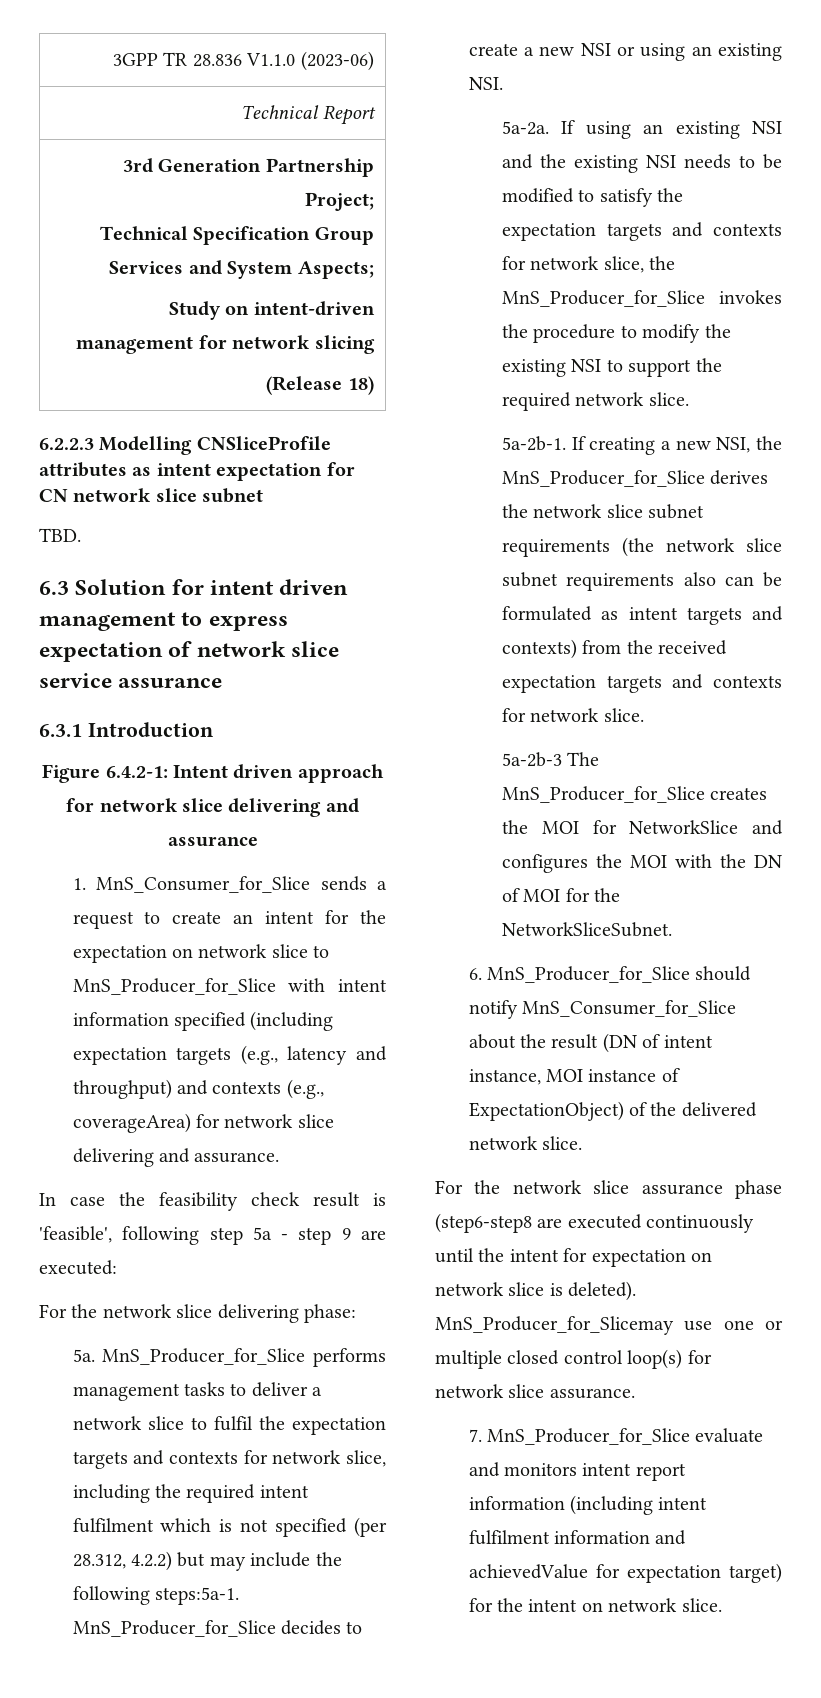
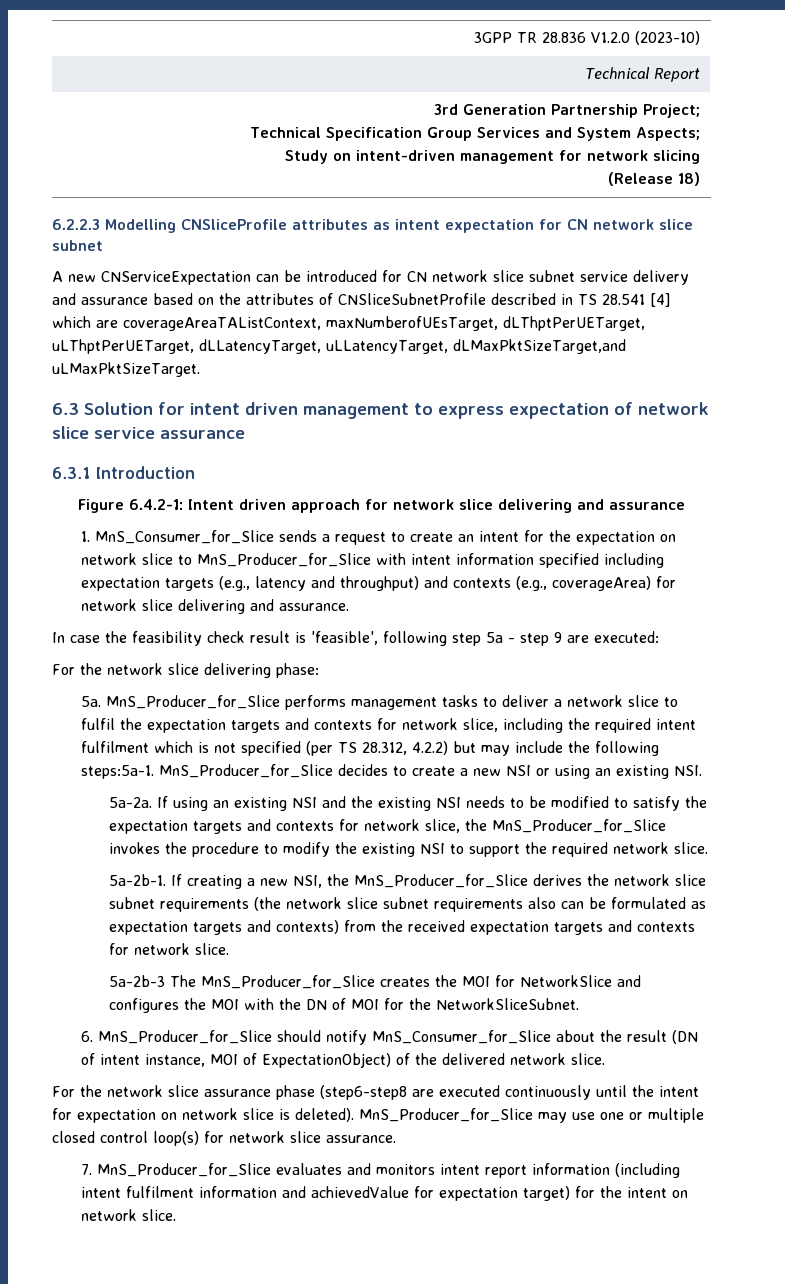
[246,51,374,71] V1.1.0 (2023-06) -> [590,31,700,45] V1.2.0 (2023-10)
[39,528,81,542] TBD. -> [52,270,689,285] [52,293,671,307] [52,316,645,331] [52,339,626,354] [52,362,200,377] A new CNServiceExpectation can be introduced for CN network slice subnet service delivery and assurance based on the attributes of CNSliceSubnetProfile described in TS 28.541 [4] which are coverageAreaTAListContext, maxNumberofUEsTarget, dLThptPerUETarget, uLThptPerUETarget, dLLatencyTarget, uLLatencyTarget, dLMaxPktSizeTarget,and uLMaxPktSizeTarget.
[250,1011,334,1031] (including -> [603,553,664,568] including
(388, 1527) none -> [337,742,357,753] TS
[628,607,678,620] intent -> [109,921,189,935] expectation
[588,1069,657,1082] instance -> (238, 1059) none
[435,1316,674,1335] MnS_Producer_for_Slicemay -> [359,1108,567,1123] MnS_Producer_for_Slice may
[695,1428,764,1443] evaluate -> [275,1163,342,1175] evaluates

